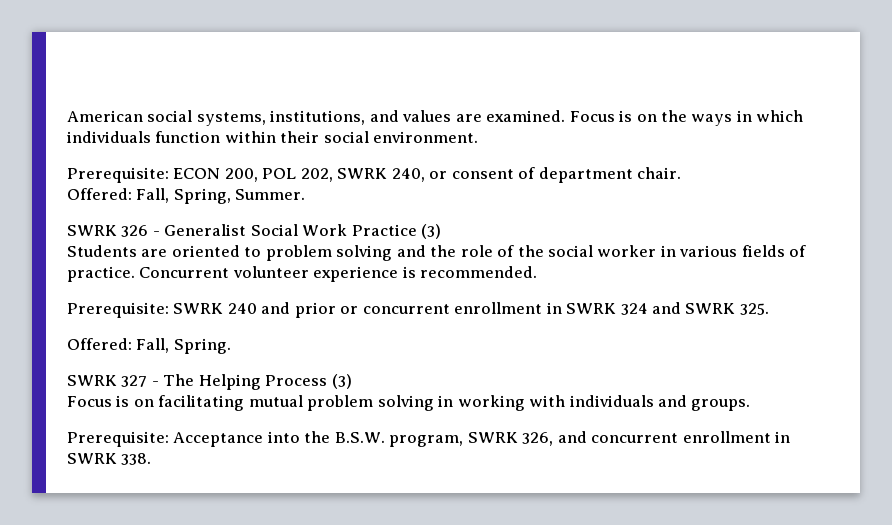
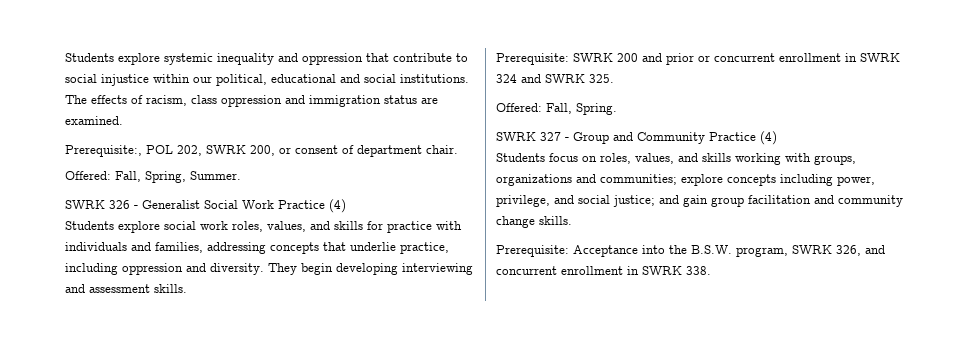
[67,110,804,126] [67,131,479,143] [67,167,258,183] American social systems, institutions, and values are examined. Focus is on the ways in which individuals function within their social environment. // Prerequisite: ECON 200, -> [65,53,468,65] [65,74,469,86] [65,95,438,107] [65,116,123,125] [65,145,142,157] Students explore systemic inequality and oppression that contribute to social injustice within our political, educational and social institutions. The effects of racism, class oppression and immigration status are examined. // Prerequisite:,
[391,168,425,182] 240, -> [250,145,275,156] 200,
[421,224,442,239] [67,245,807,261] [67,266,538,282] (3) // Students are oriented to problem solving and the role of the social worker in various fields of practice. Concurrent volunteer experience is recommended. -> [329,199,346,213] [65,221,462,233] [65,242,449,254] [65,263,473,275] [65,284,187,293] (4) // Students explore social work roles, values, and skills for practice with individuals and families, addressing concepts that underlie practice, including oppression and diversity. They begin developing interviewing and assessment skills.
[227,303,257,314] 240 -> [617,53,638,62] 200
[163,374,352,390] [67,395,751,411] The Helping Process (3) // Focus is on facilitating mutual problem solving in working with individuals and groups. -> [573,131,777,145] [496,153,856,165] [496,174,875,186] [496,195,903,207] [496,216,572,228] Group and Community Practice (4) // Students focus on roles, values, and skills working with groups, organizations and communities; explore concepts including power, privilege, and social justice; and gain group facilitation and community change skills.

